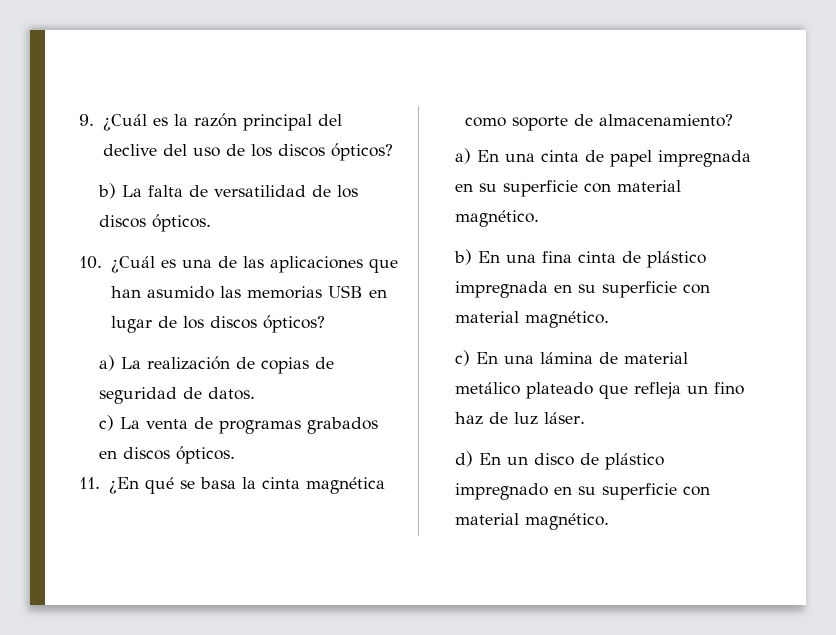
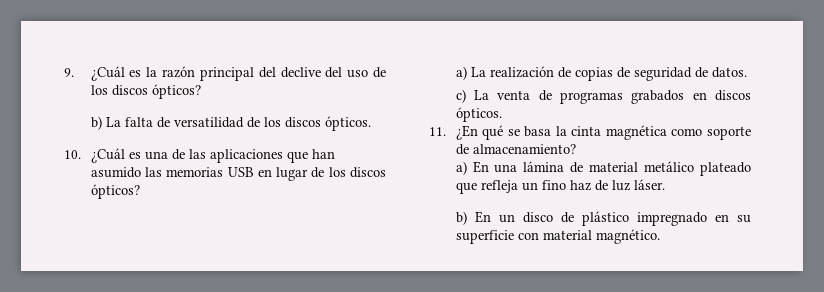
[541,150,752,167] [455,180,682,197] [455,210,540,227] [454,249,707,268] [455,281,711,298] [455,311,610,328] [455,350,535,366] cinta de papel impregnada en su superficie con material magnético. // b) En una fina cinta de plástico impregnada en su superficie con material magnético. // c) En una -> (518, 168) none
[455,451,474,467] d) -> [455,211,467,225] b)

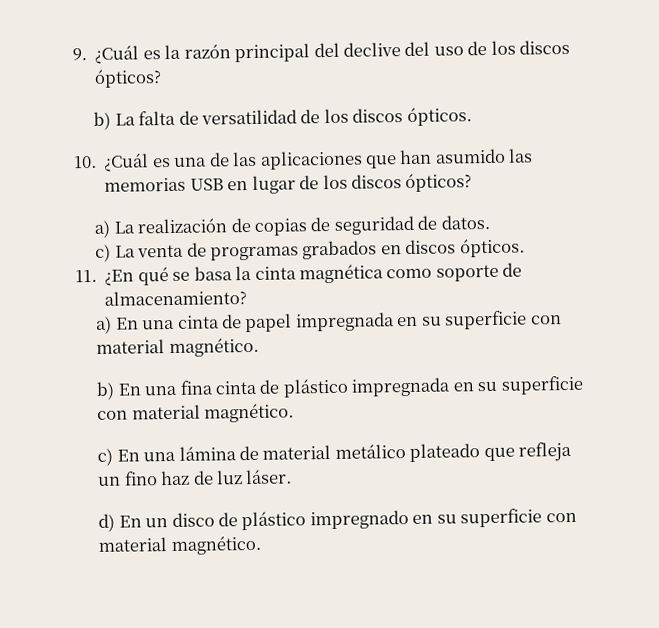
(518, 168) none -> [177,310,562,333] [96,337,259,358] [96,375,584,400] [97,403,295,423] [97,447,177,466] cinta de papel impregnada en su superficie con material magnético. // b) En una fina cinta de plástico impregnada en su superficie con material magnético. // c) En una
[455,211,467,225] b) -> [98,513,116,532] d)

